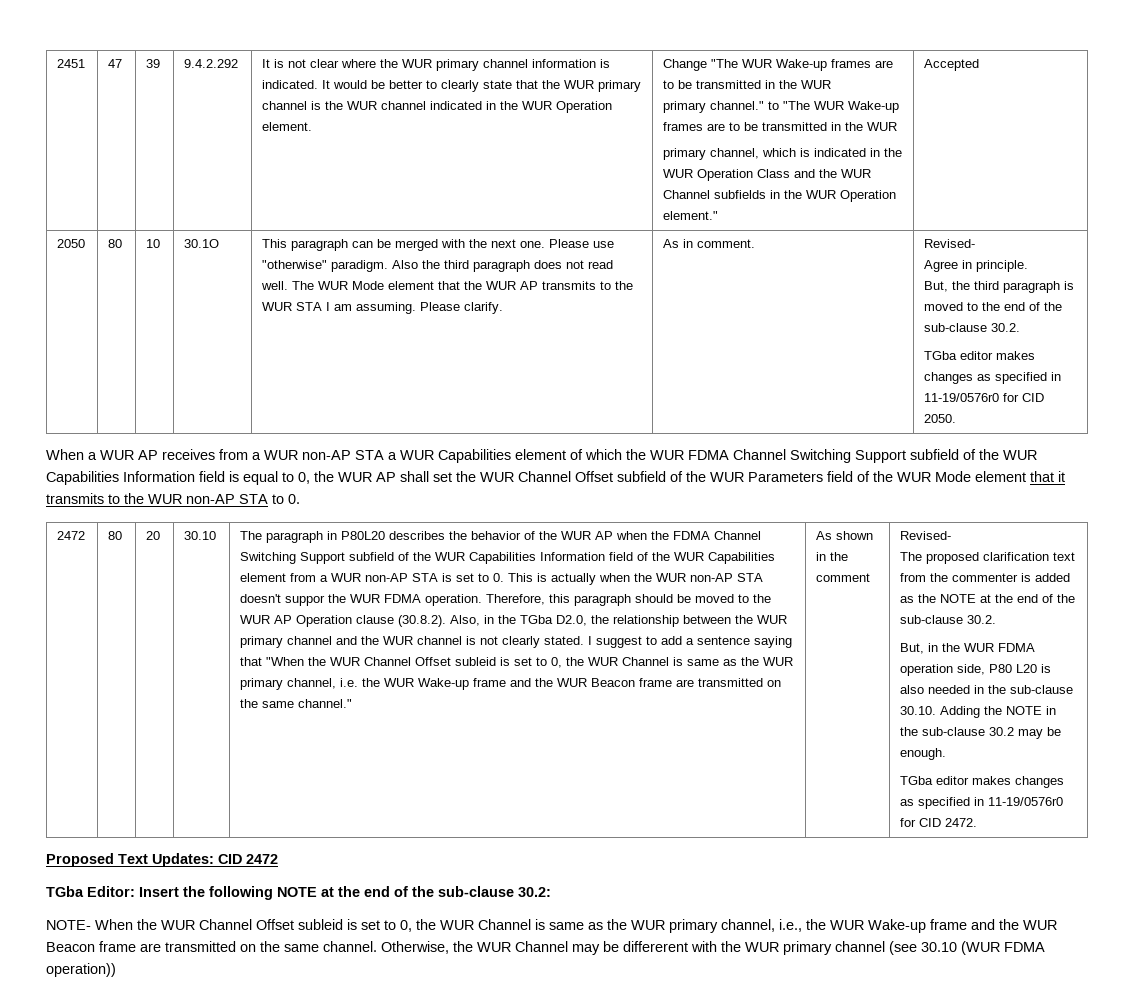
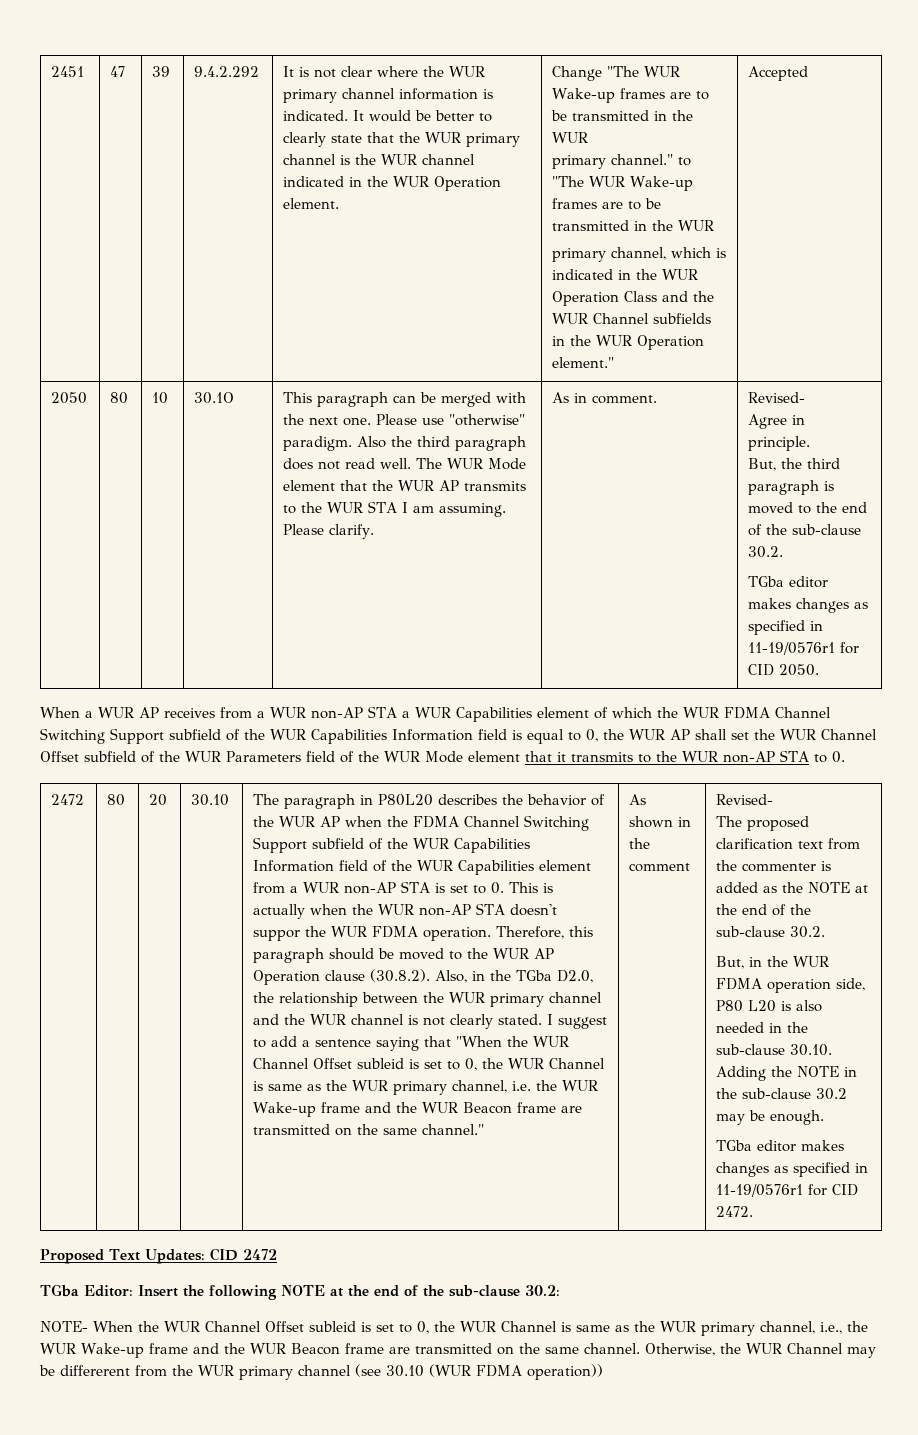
[924,393,1000,402] 11-19/0576r0 -> [748,642,836,655] 11-19/0576r1
[988,797,1064,806] 11-19/0576r0 -> [716,1184,804,1197] 11-19/0576r1
[691,941,717,952] with -> [135,1365,167,1377] from

